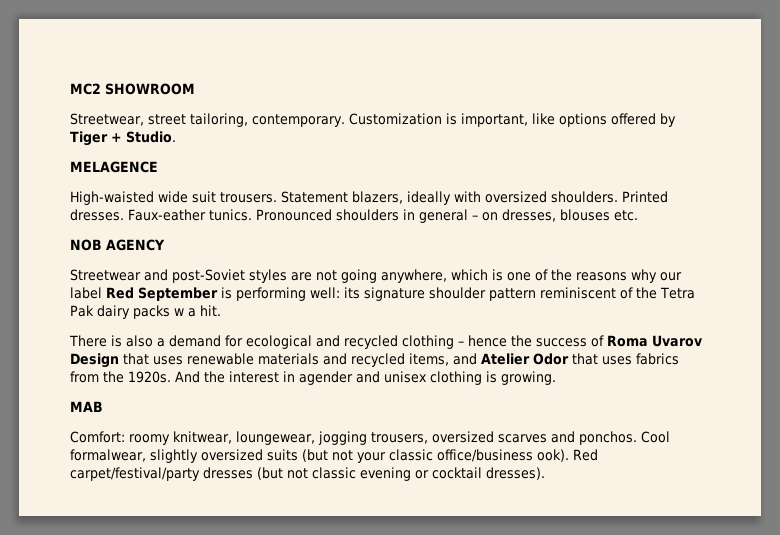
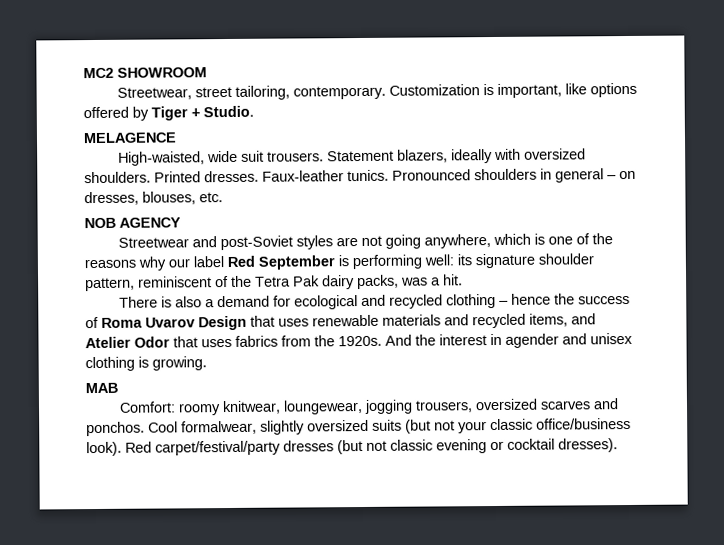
[70,191,154,205] High-waisted -> [117,151,205,166] High-waisted,
[128,209,206,221] Faux-eather -> [262,170,344,182] Faux-leather
[559,209,610,221] blouses -> [142,191,196,205] blouses,
[489,288,536,301] pattern -> [85,277,135,292] pattern,
[133,305,184,319] packs w -> [357,274,428,290] packs, was
[537,449,569,462] ook). -> [86,441,122,457] look).

